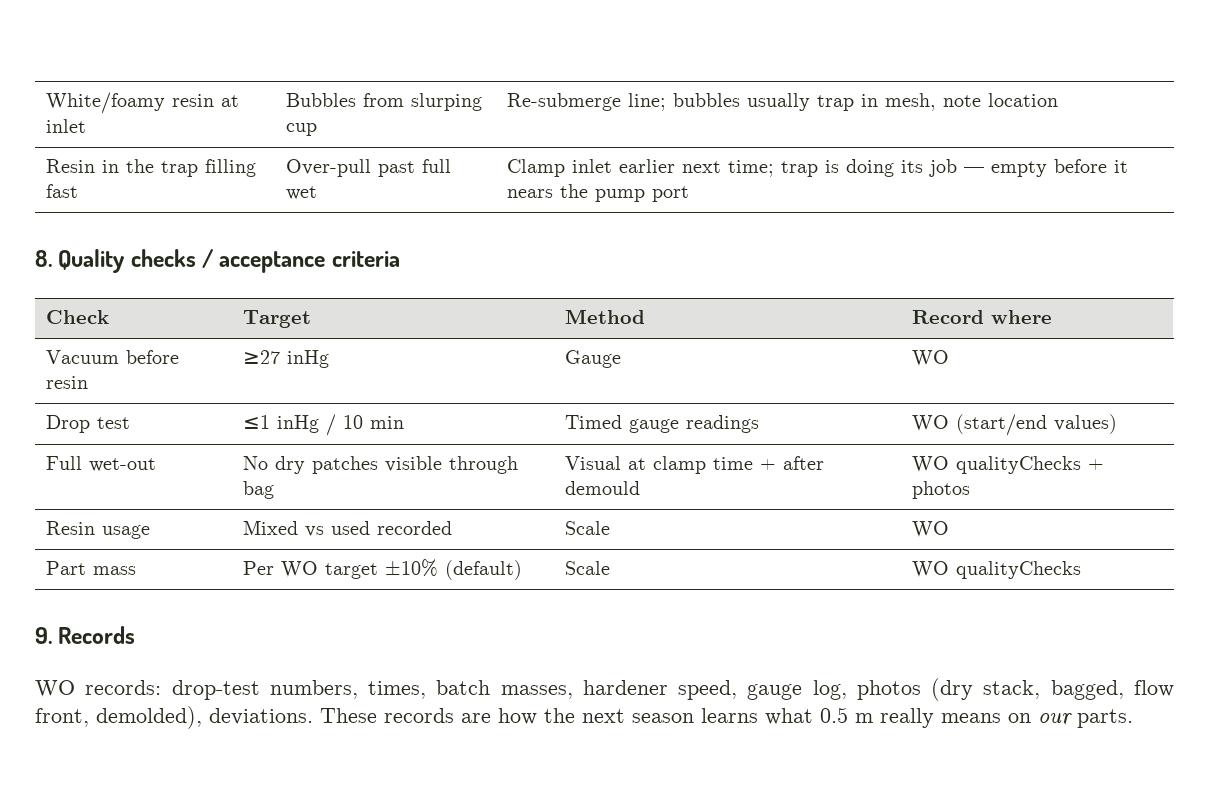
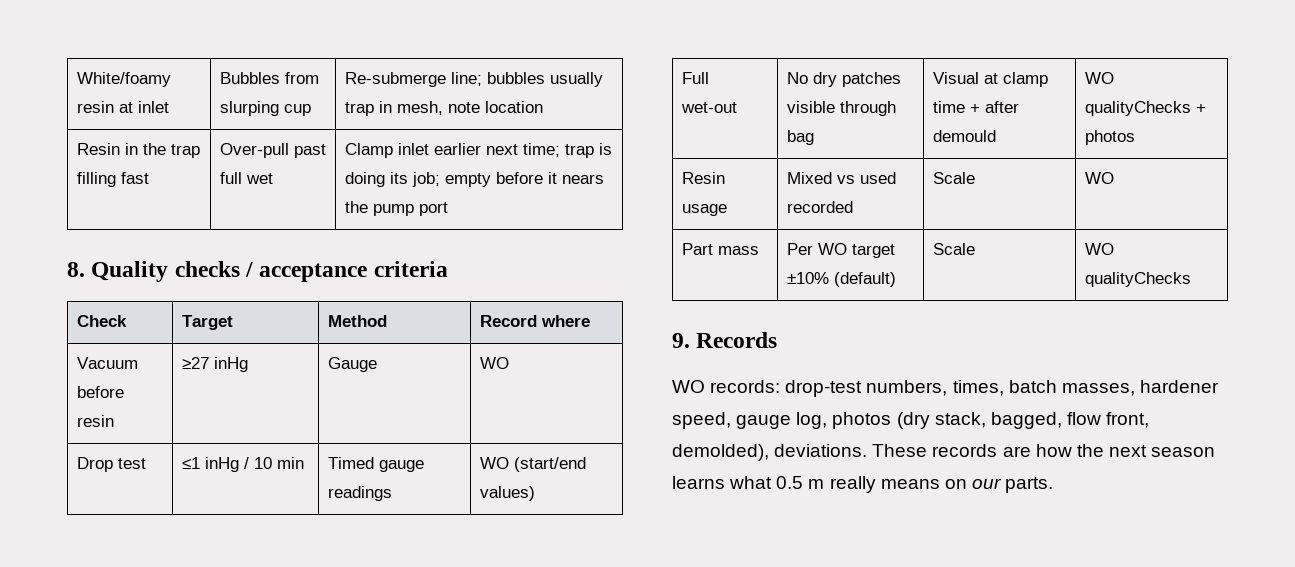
[928,159,984,177] job — -> [411,172,440,187] job;

